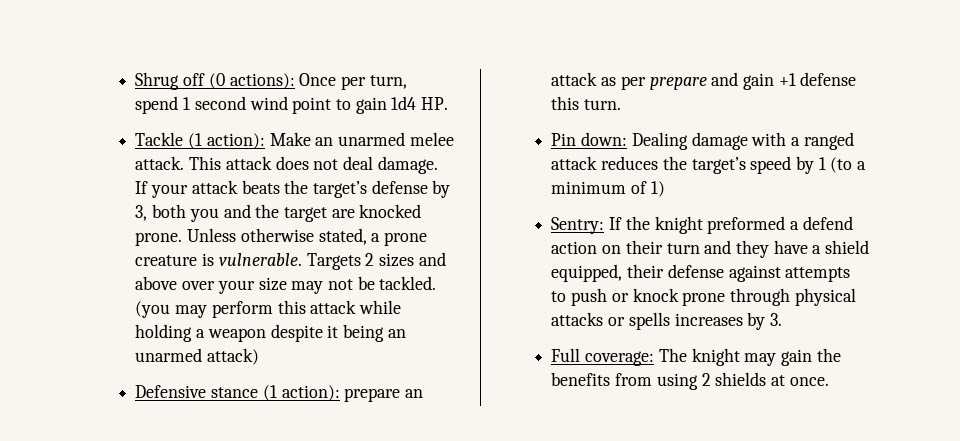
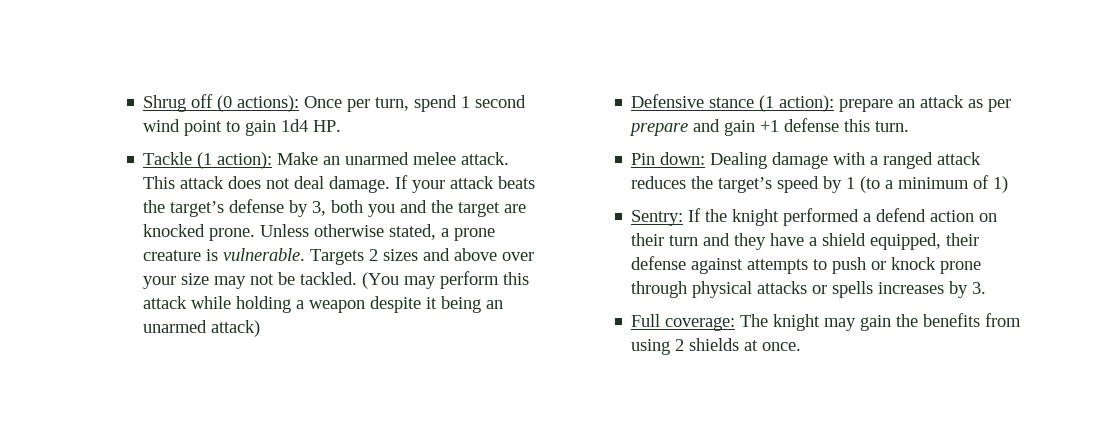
[135,301,171,318] (you -> [362,272,400,289] (You
[707,216,786,234] preformed -> [783,208,860,226] performed

